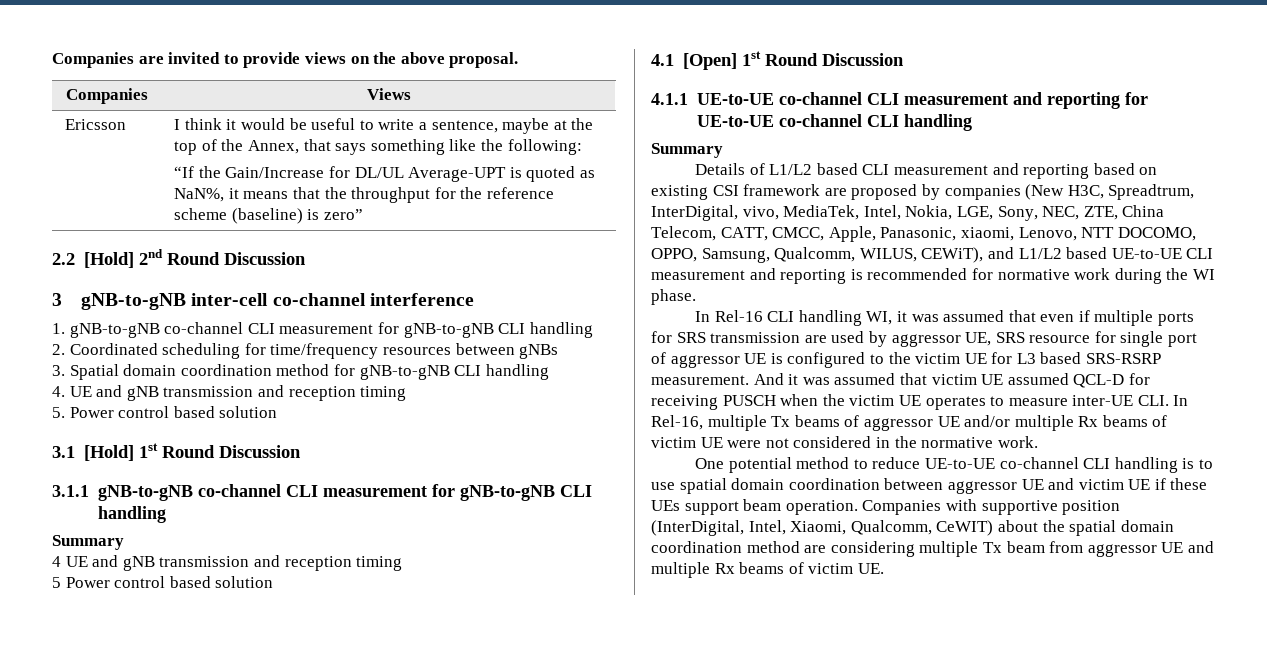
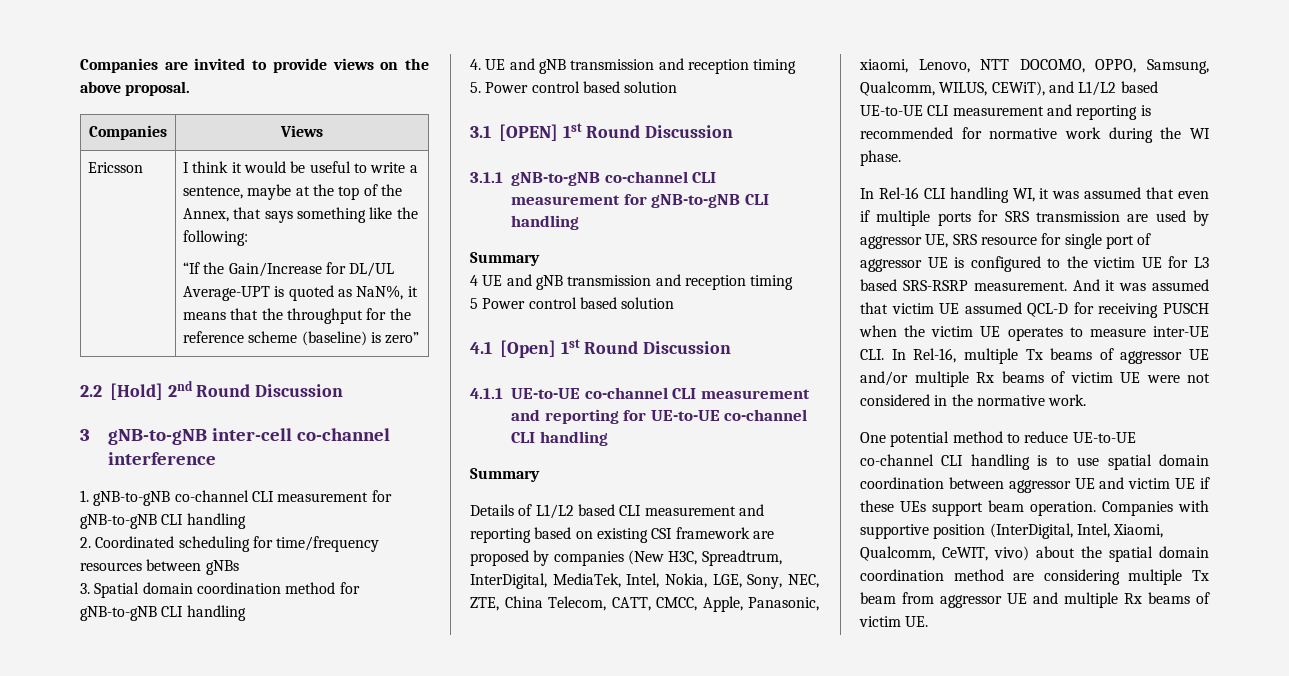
[83,445,134,461] [Hold] -> [499,124,558,141] [OPEN]
[742,206,779,220] vivo, -> (547, 581) none
[936,520,994,536] CeWIT) -> [942,546,1029,561] CeWIT, vivo)

